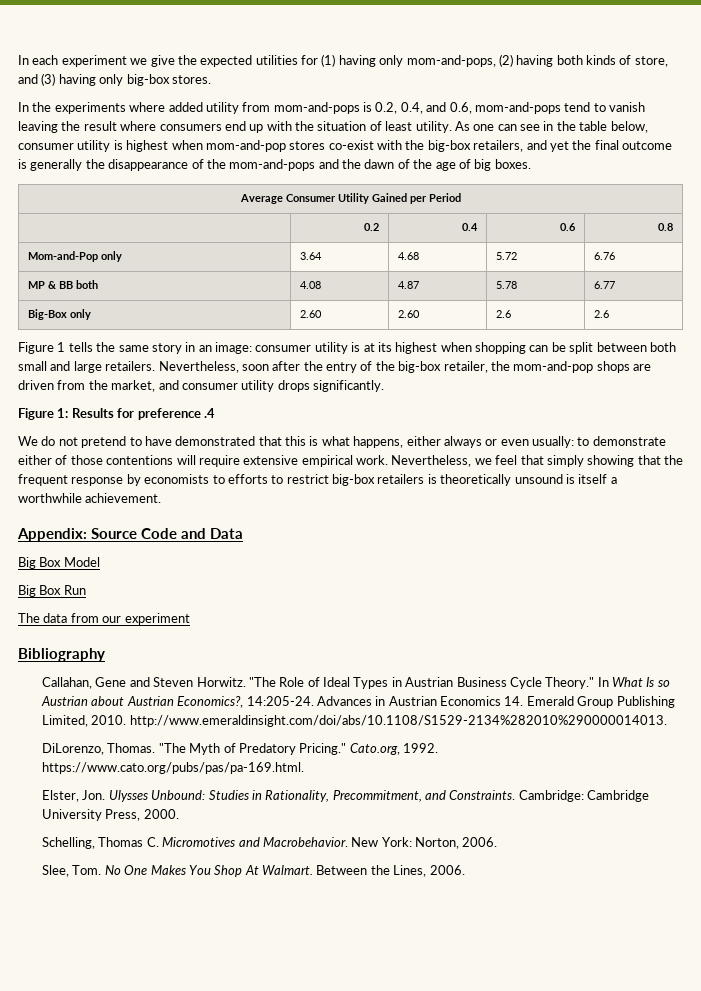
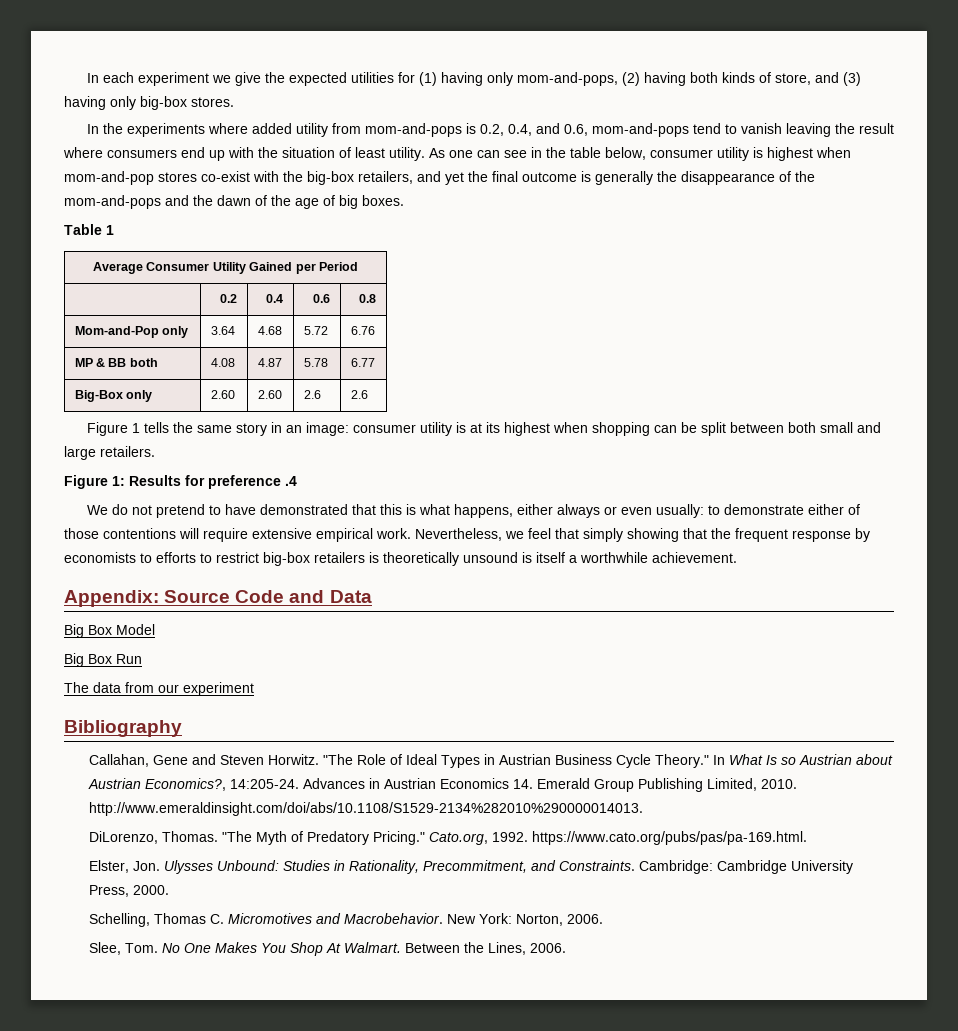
(531, 164) none -> [64,224,114,235] // Table 1
[158,361,651,373] [18,380,384,392] Nevertheless, soon after the entry of the big-box retailer, the mom-and-pop shops are driven from the market, and consumer utility drops significantly. -> (155, 451) none

